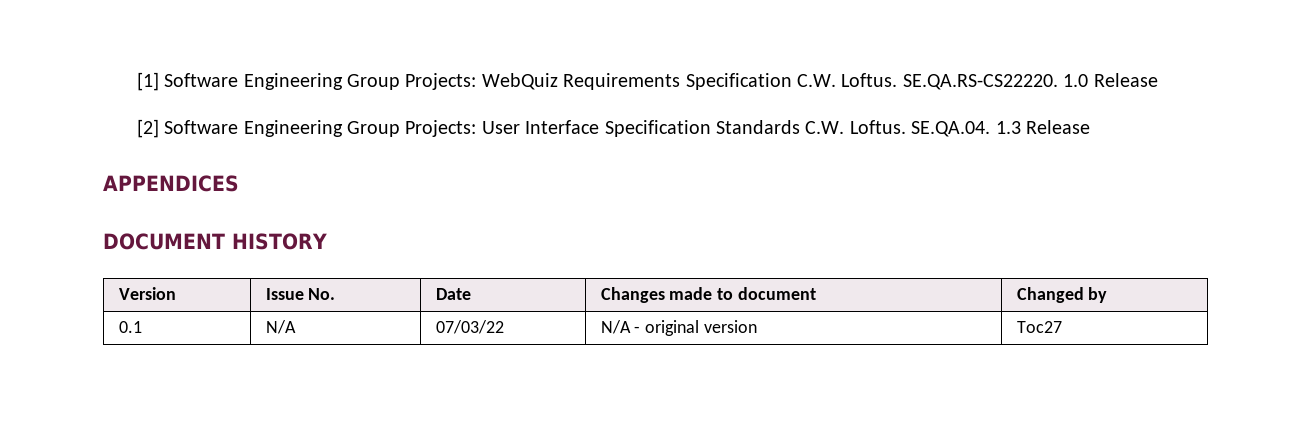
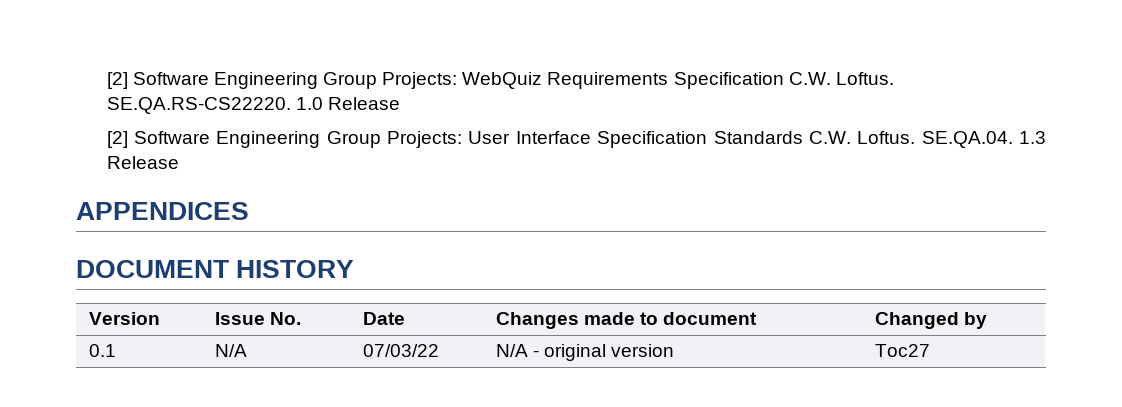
[136,72,159,91] [1] -> [106,72,128,89] [2]

